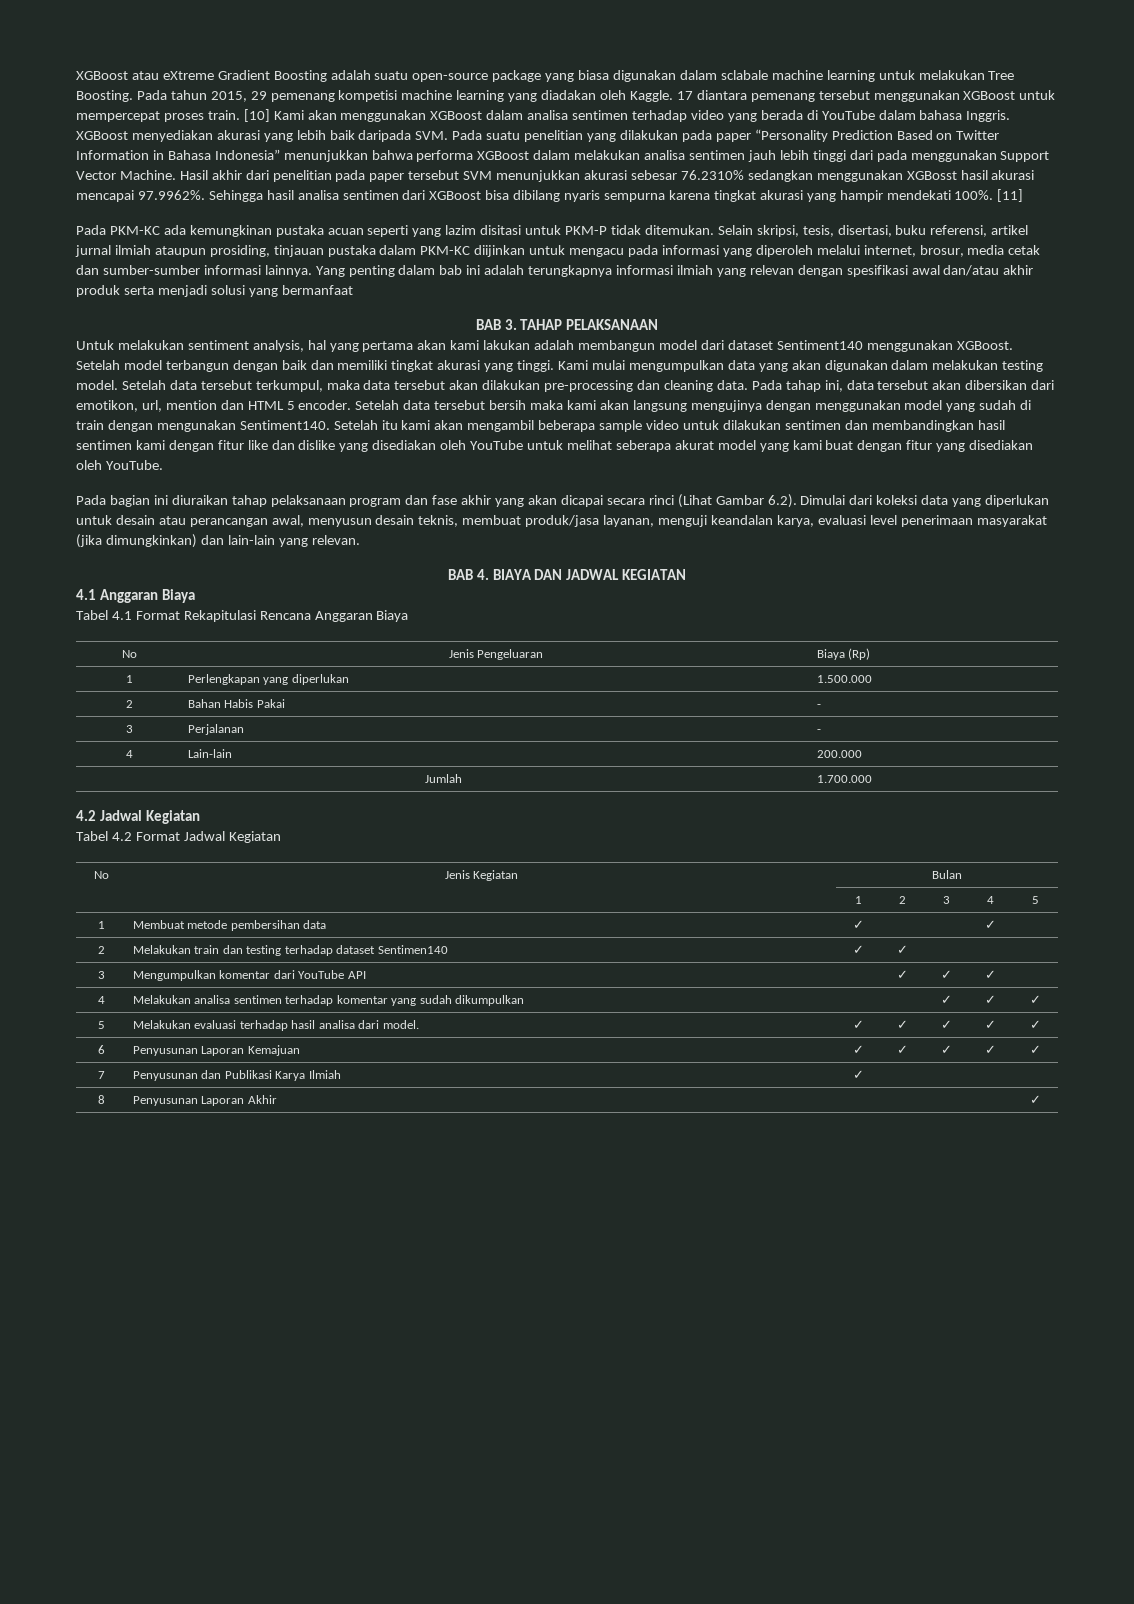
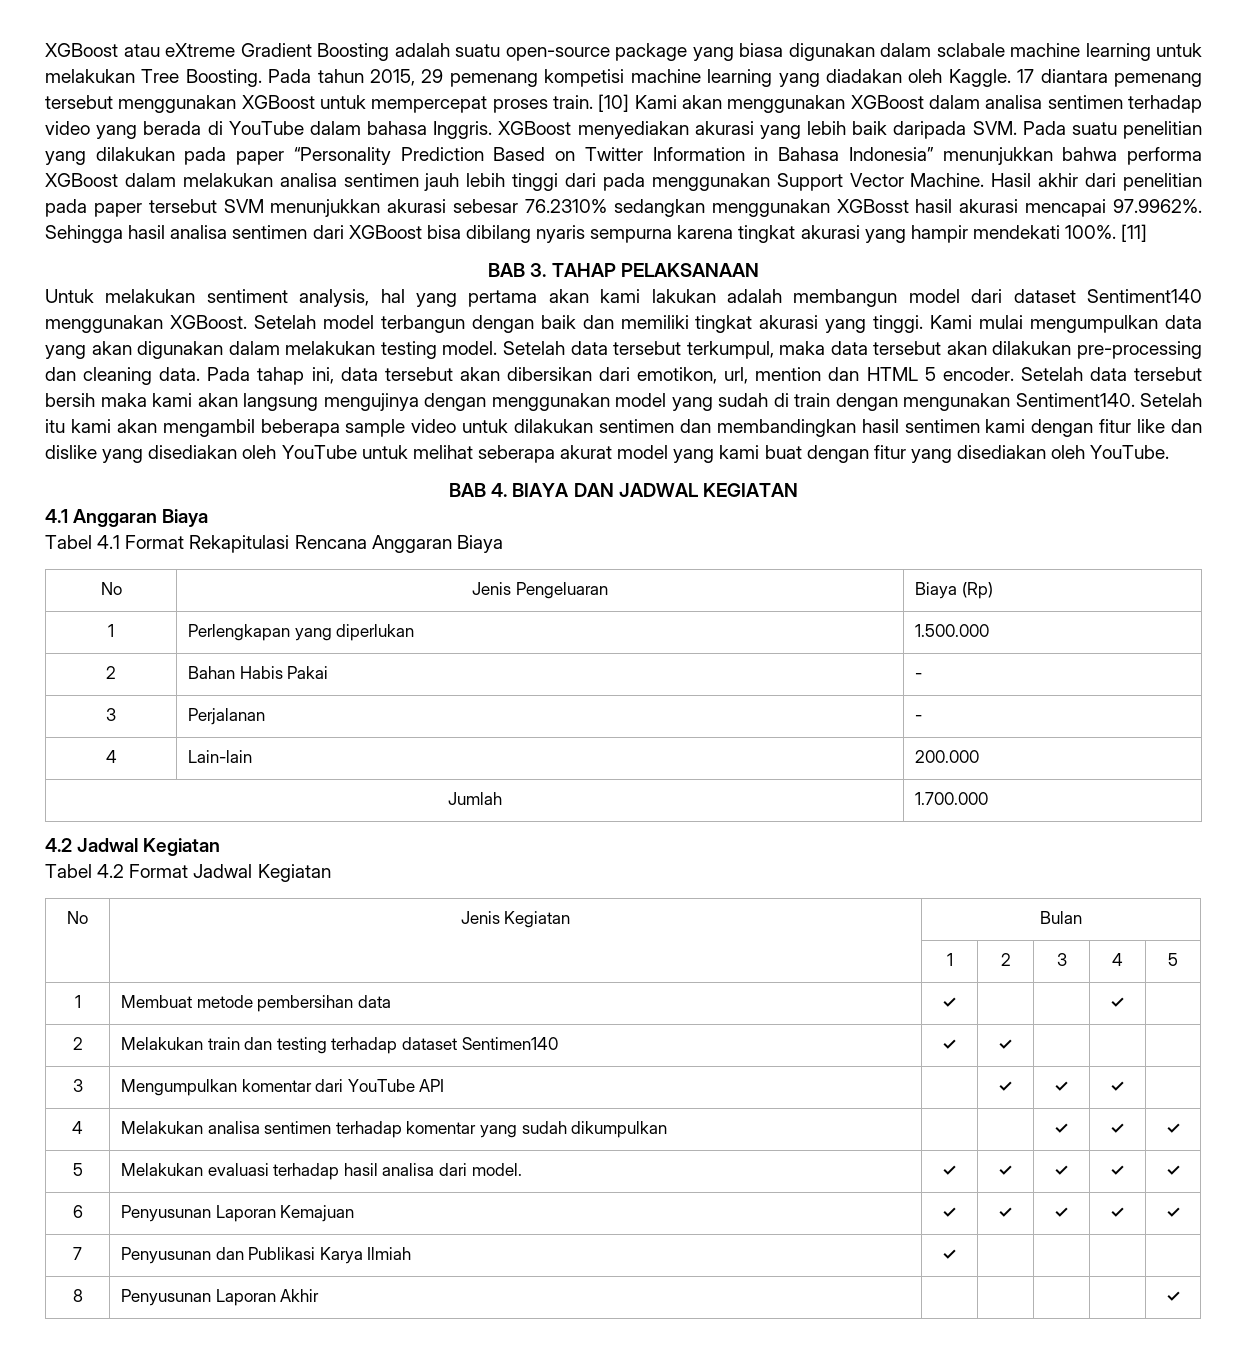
[76,225,1029,237] [75,245,1041,257] [76,265,1034,277] [76,285,353,297] // Pada PKM-KC ada kemungkinan pustaka acuan seperti yang lazim disitasi untuk PKM-P tidak ditemukan. Selain skripsi, tesis, disertasi, buku referensi, artikel jurnal ilmiah ataupun prosiding, tinjauan pustaka dalam PKM-KC diijinkan untuk mengacu pada informasi yang diperoleh melalui internet, brosur, media cetak dan sumber-sumber informasi lainnya. Yang penting dalam bab ini adalah terungkapnya informasi ilmiah yang relevan dengan spesifikasi awal dan/atau akhir produk serta menjadi solusi yang bermanfaat -> (1148, 233) none
[76,494,1050,508] [76,515,1047,527] [76,534,360,548] // Pada bagian ini diuraikan tahap pelaksanaan program dan fase akhir yang akan dicapai secara rinci (Lihat Gambar 6.2). Dimulai dari koleksi data yang diperlukan untuk desain atau perancangan awal, menyusun desain teknis, membuat produk/jasa layanan, menguji keandalan karya, evaluasi level penerimaan masyarakat (jika dimungkinkan) dan lain-lain yang relevan. -> (1170, 452) none

